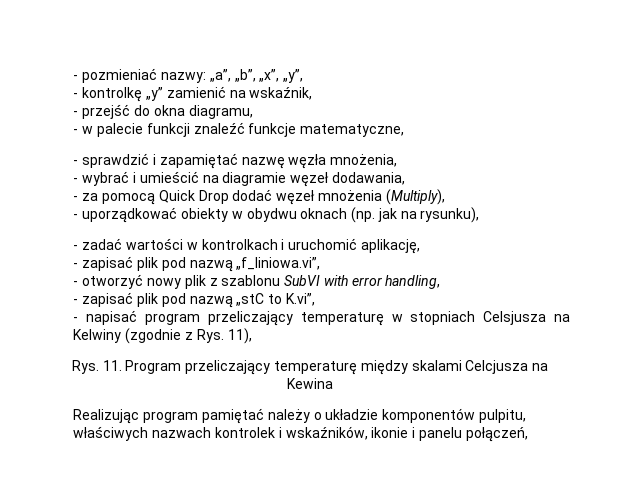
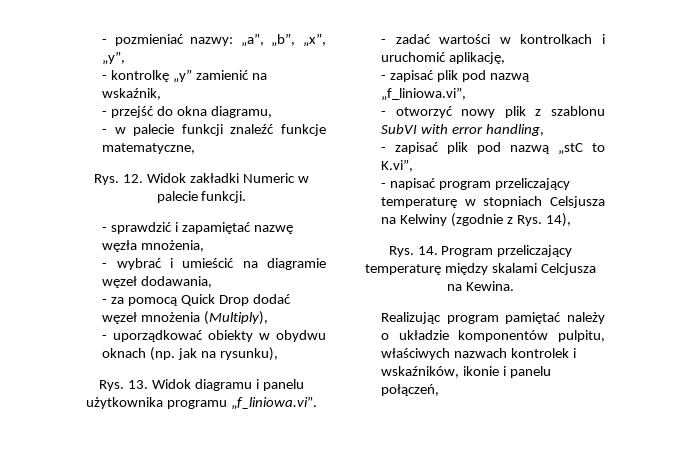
(405, 130) none -> [94,173,309,185] [156,191,247,203] // Rys. 12. Widok zakładki Numeric w palecie funkcji.
(480, 215) none -> [99,379,304,391] [86,396,317,410] // Rys. 13. Widok diagramu i panelu użytkownika programu „f_liniowa.vi”.
[227,328,252,344] [71,360,122,374] 11), // Rys. 11. -> [545,213,571,227] [388,246,438,257] 14), // Rys. 14.
[287,378,333,389] Kewina -> [465,281,514,291] Kewina.

